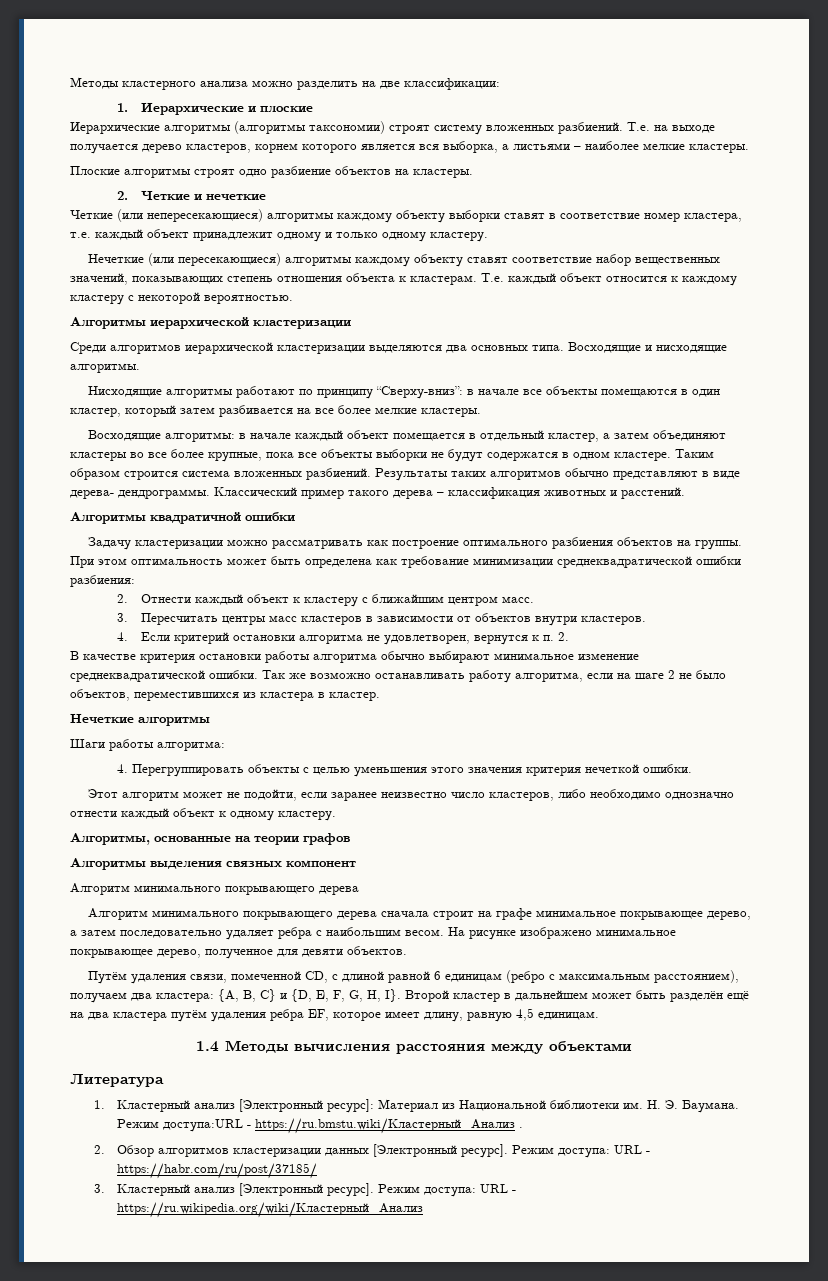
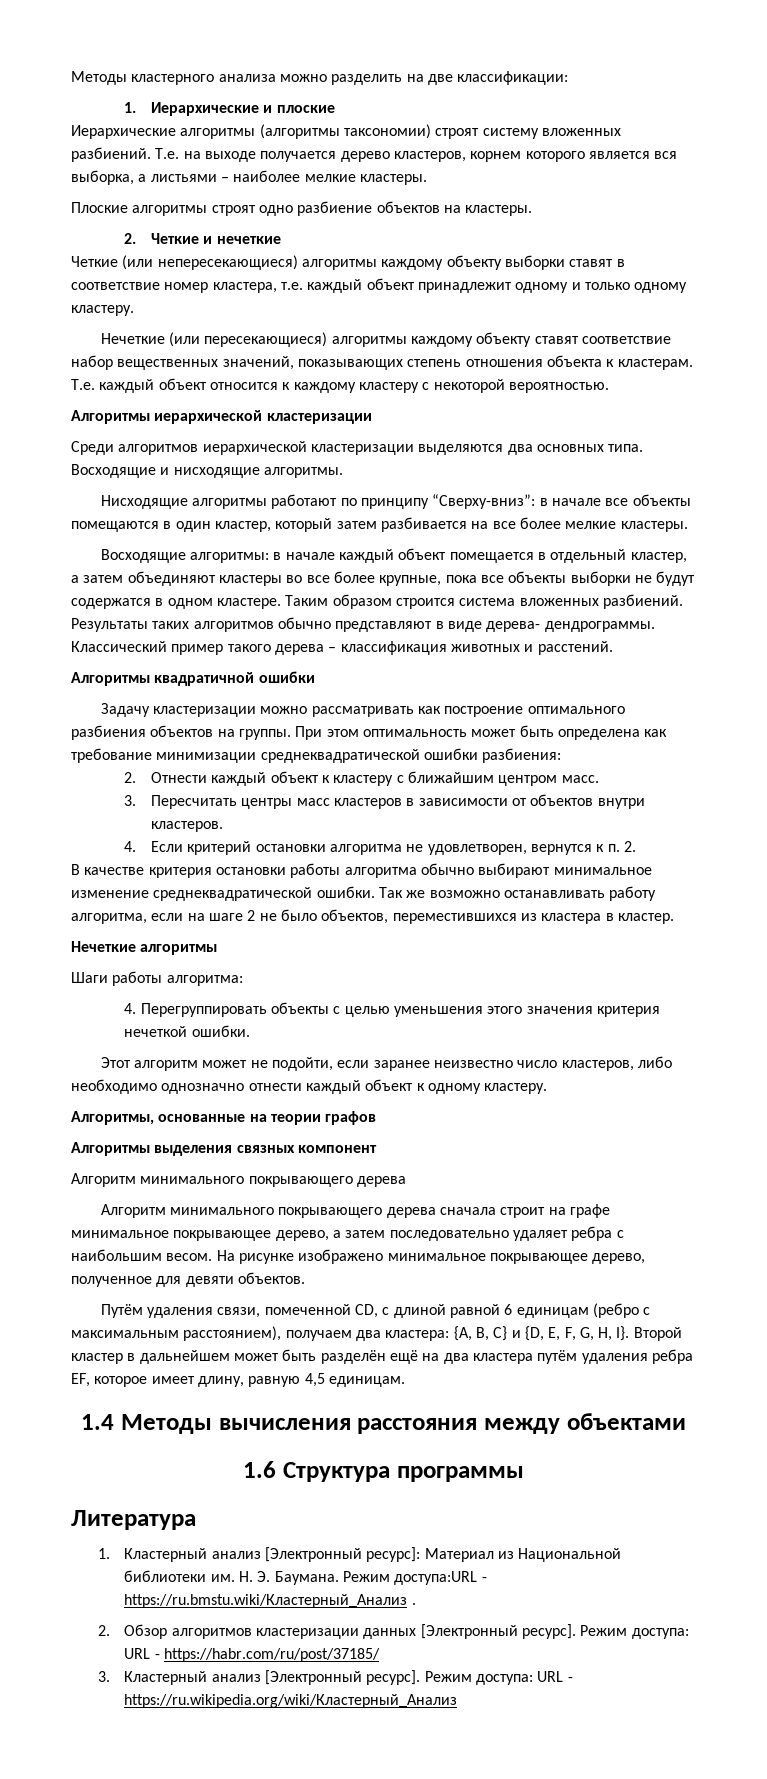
(632, 1046) none -> [243,1461,524,1482] // 1.6 Структура программы

